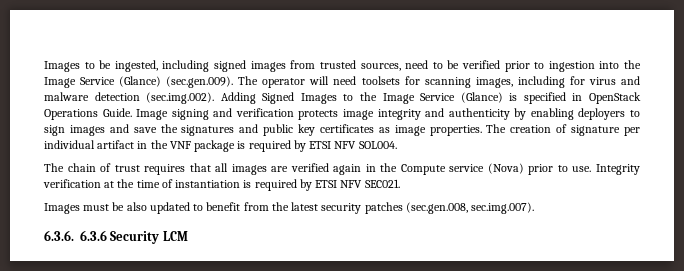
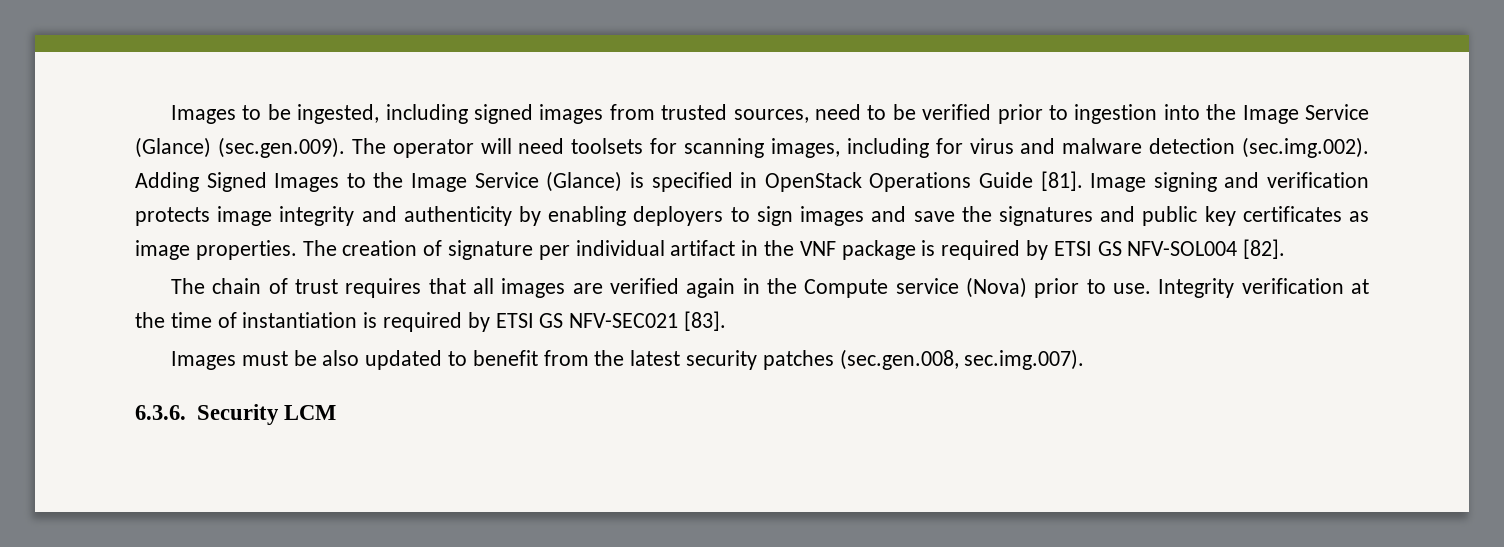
[102,108,132,117] Guide. -> [978,171,1083,191] Guide [81].
[334,141,397,149] NFV SOL004. -> [1097,239,1286,259] GS NFV-SOL004 [82].
[340,179,400,188] NFV SEC021. -> [539,311,727,331] GS NFV-SEC021 [83].
[80,230,107,241] 6.3.6 -> (186, 412) none

